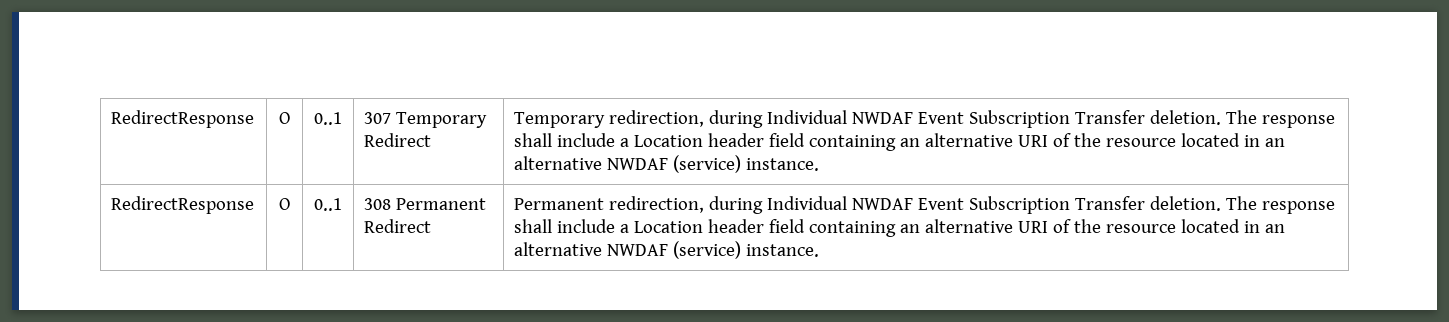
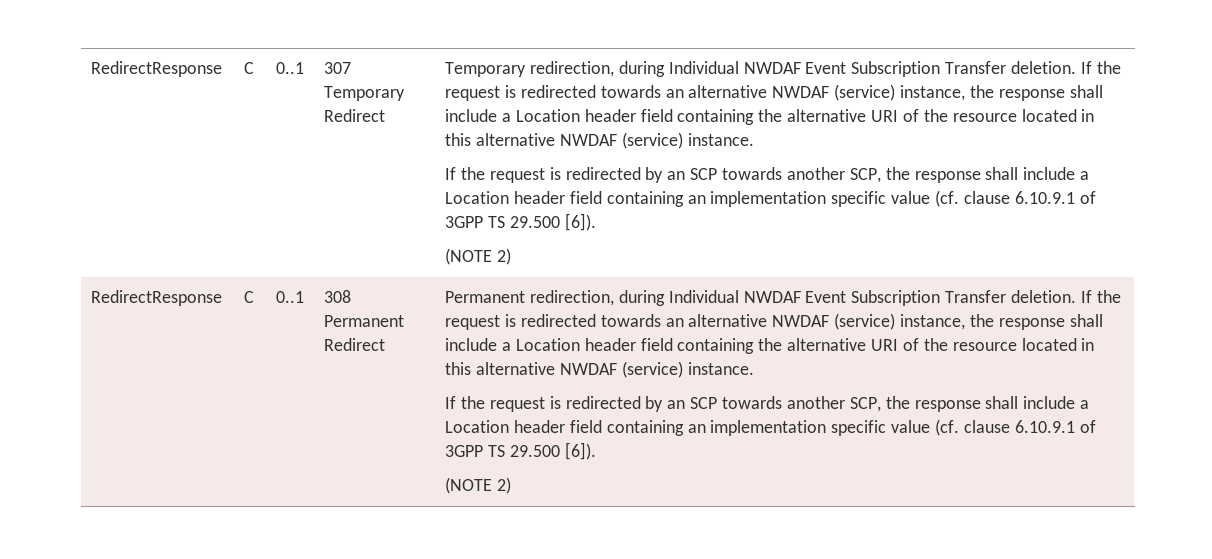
[111,110,255,128] [278,112,291,124] RedirectResponse | O -> [91,61,223,77] [244,62,254,74] RedirectResponse | C
[1226,110,1336,128] [514,133,1286,151] [514,155,820,173] [111,196,255,214] [278,198,291,210] The response shall include a Location header field containing an alternative URI of the resource located in an alternative NWDAF (service) instance. // RedirectResponse | O -> [1080,61,1121,74] [445,84,1103,101] [445,109,1095,125] [445,132,754,149] [445,167,1090,183] [445,190,1096,207] [445,213,596,231] [445,248,512,265] [91,290,223,306] [244,291,254,303] If the request is redirected towards an alternative NWDAF (service) instance, the response shall include a Location header field containing the alternative URI of the resource located in this alternative NWDAF (service) instance. // If the request is redirected by an SCP towards another SCP, the response shall include a Location header field containing an implementation specific value (cf. clause 6.10.9.1 of 3GPP TS 29.500 [6]). // (NOTE 2) // RedirectResponse | C
[1226,196,1336,214] [514,219,1286,237] [514,241,820,259] The response shall include a Location header field containing an alternative URI of the resource located in an alternative NWDAF (service) instance. -> [1080,290,1121,303] [445,313,1103,330] [445,338,1095,354] [445,361,754,378] [445,396,1090,412] [445,419,1096,436] [445,442,596,460] [445,477,512,494] If the request is redirected towards an alternative NWDAF (service) instance, the response shall include a Location header field containing the alternative URI of the resource located in this alternative NWDAF (service) instance. // If the request is redirected by an SCP towards another SCP, the response shall include a Location header field containing an implementation specific value (cf. clause 6.10.9.1 of 3GPP TS 29.500 [6]). // (NOTE 2)

